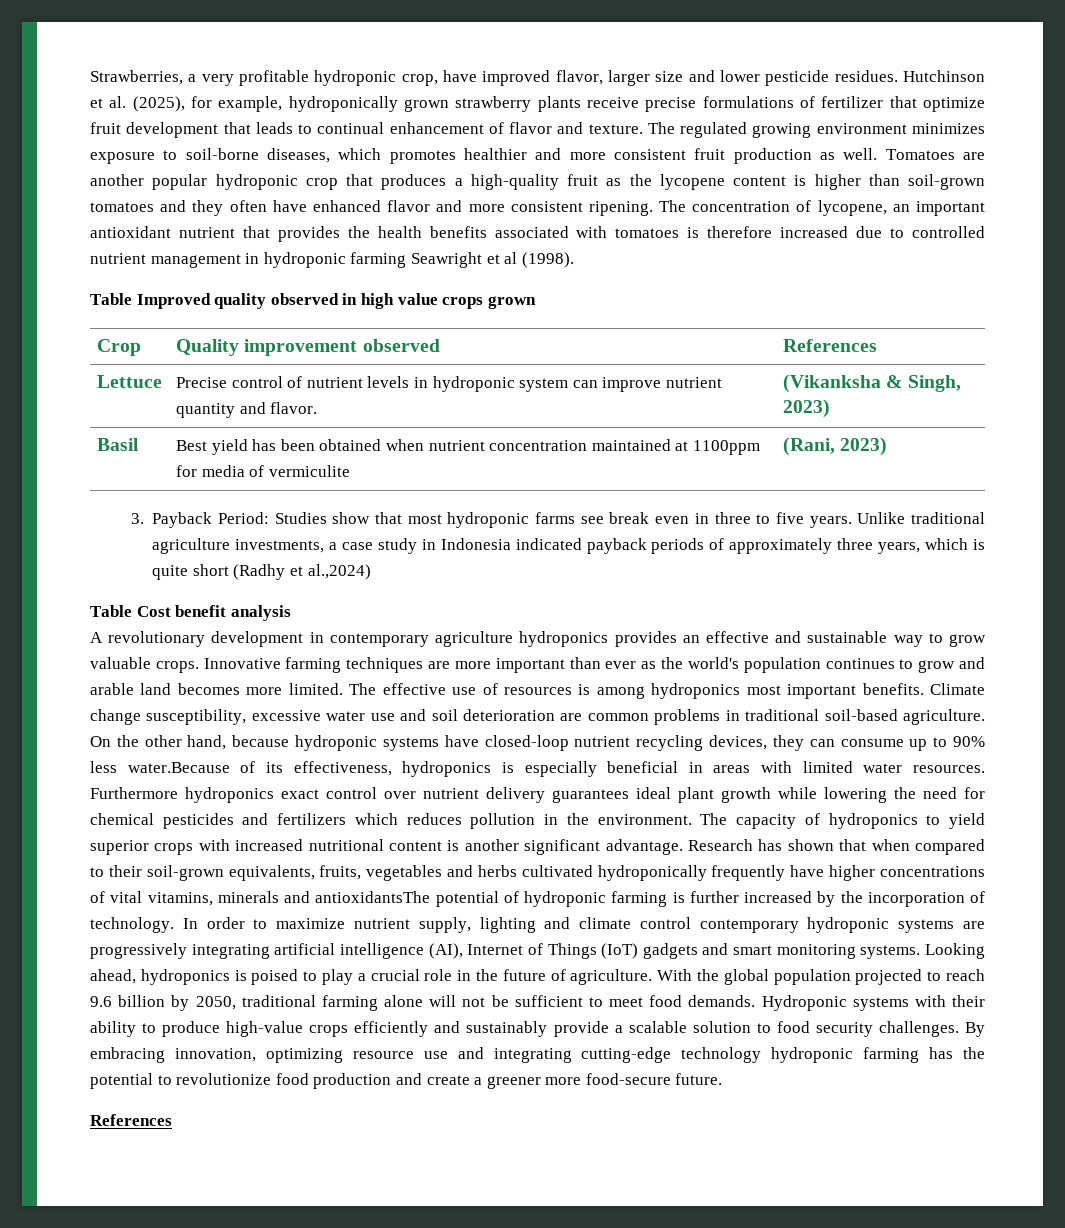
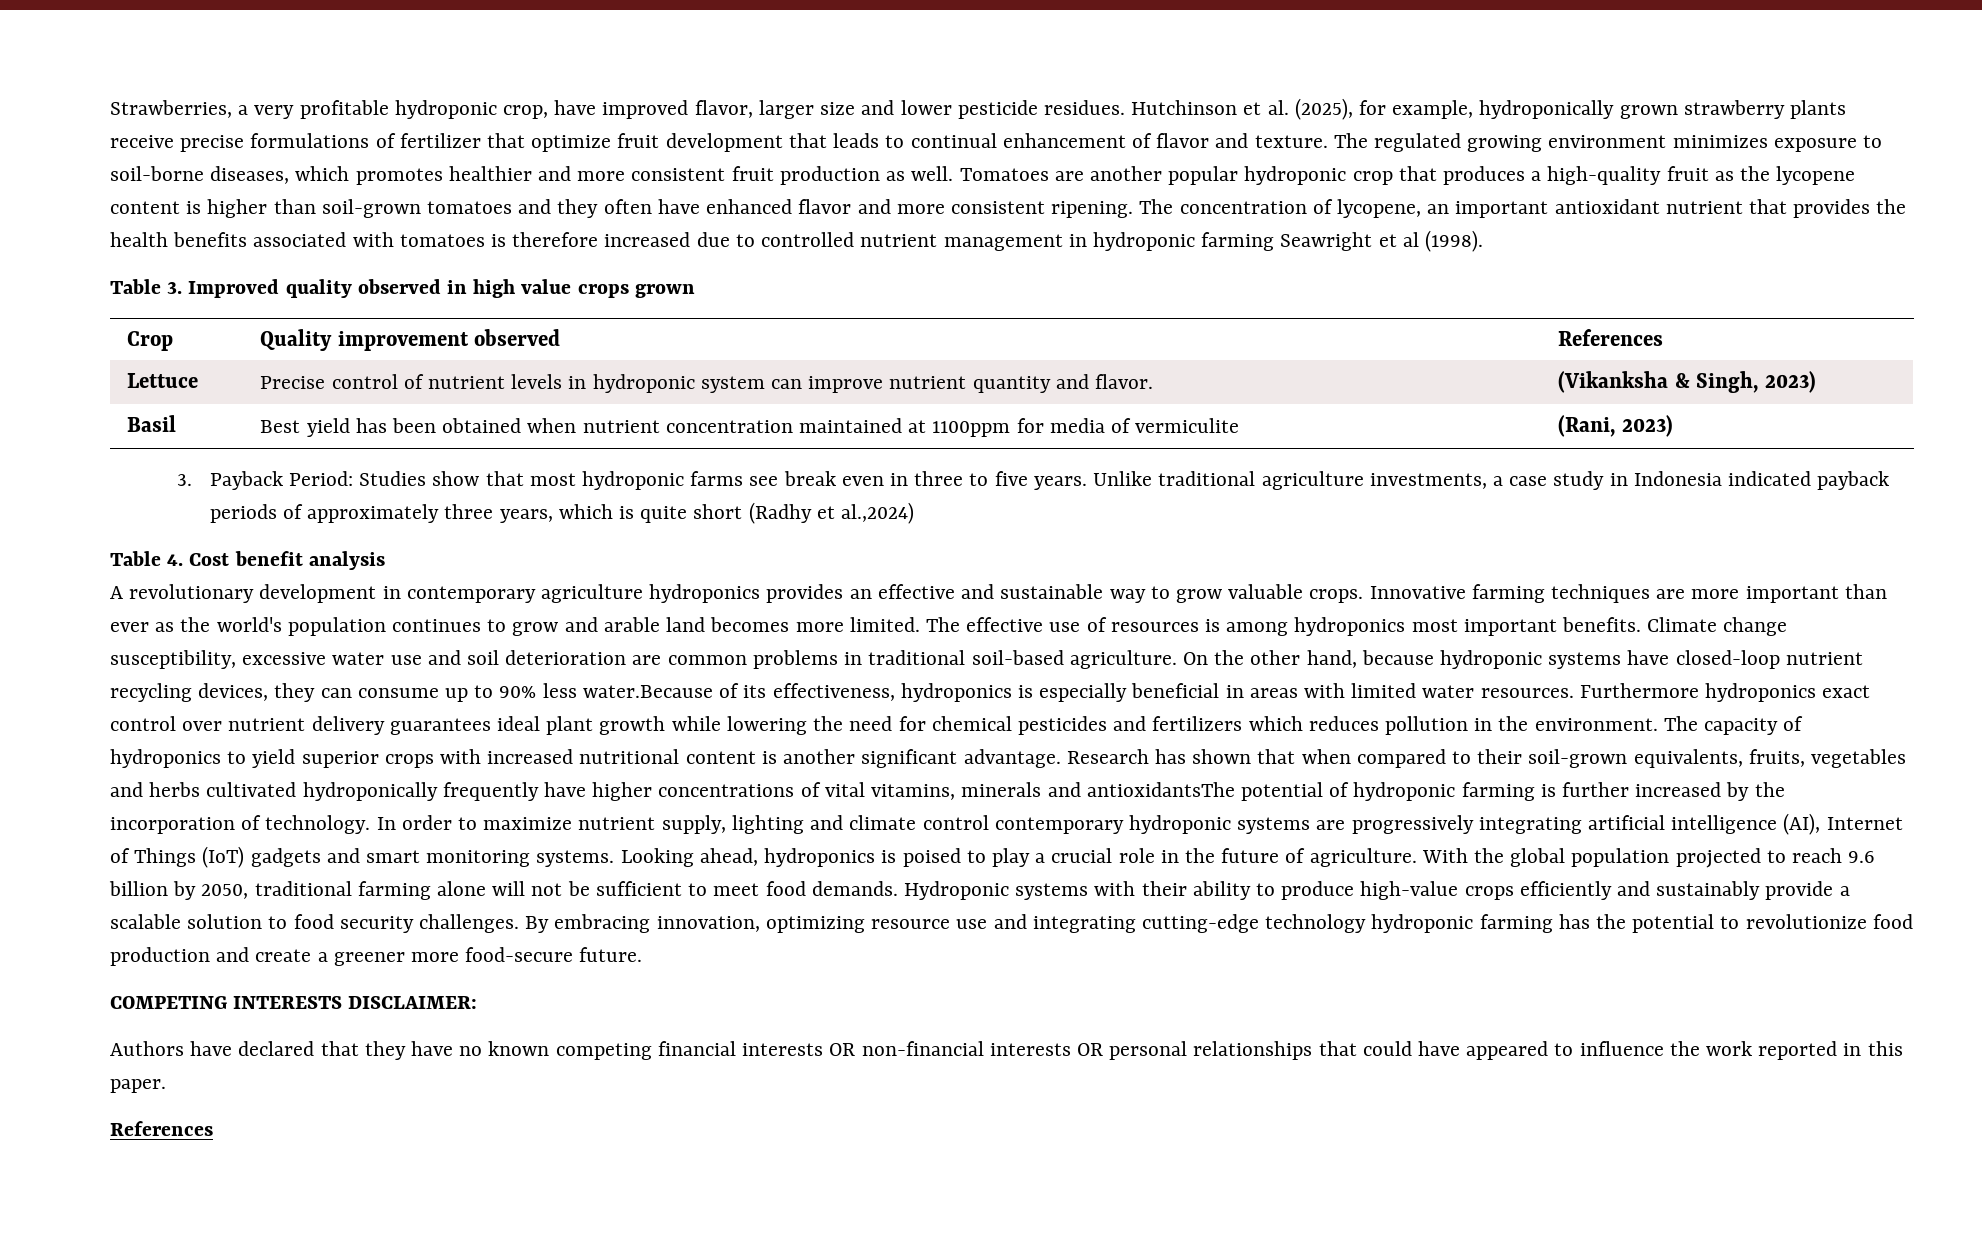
(132, 299) none -> [167,282,183,294] 3.
(132, 611) none -> [167,554,184,566] 4.
(723, 1079) none -> [110,996,478,1009] [110,1041,1903,1060] [110,1079,166,1093] // COMPETING INTERESTS DISCLAIMER: // Authors have declared that they have no known competing financial interests OR non-financial interests OR personal relationships that could have appeared to influence the work reported in this paper.

